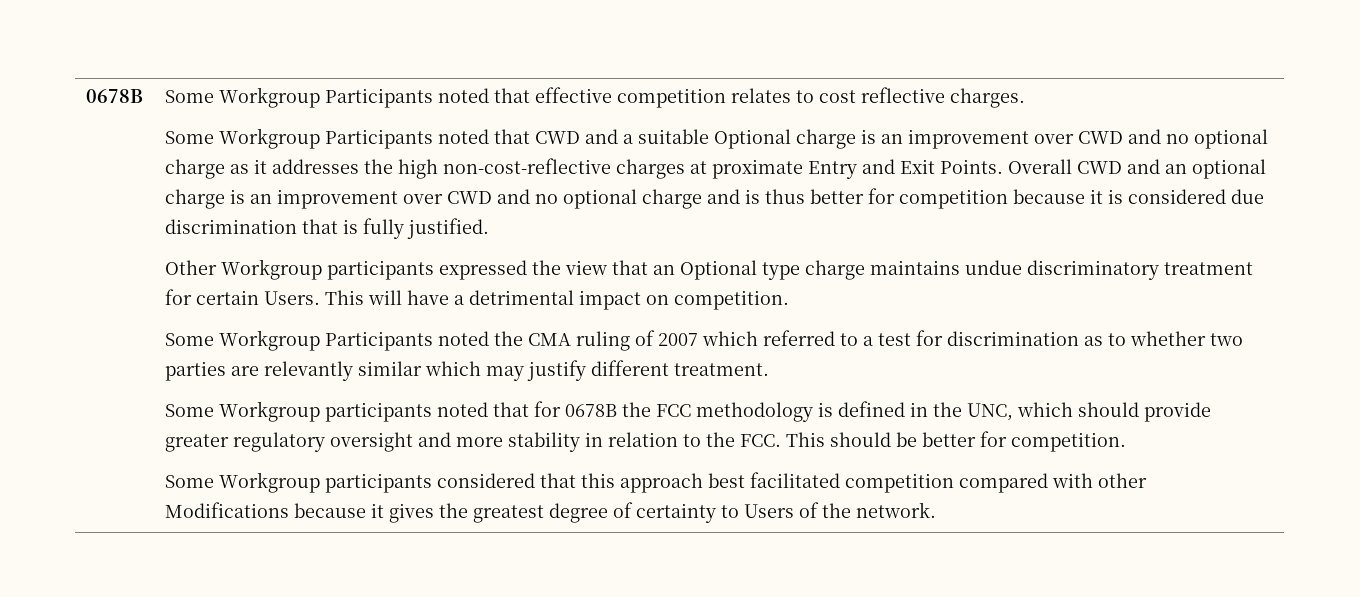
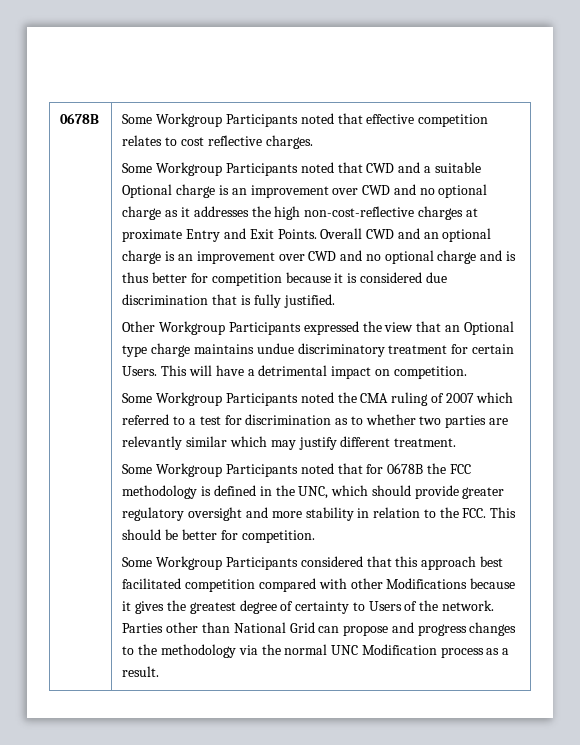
[326,260,434,280] participants -> [228,322,301,335] Participants
[324,402,432,422] participants -> [225,464,298,477] Participants
[324,473,432,493] participants -> [225,557,298,570] Participants
(936, 510) none -> [122,622,517,636] [122,644,510,658] [122,666,160,677] Parties other than National Grid can propose and progress changes to the methodology via the normal UNC Modification process as a result.

